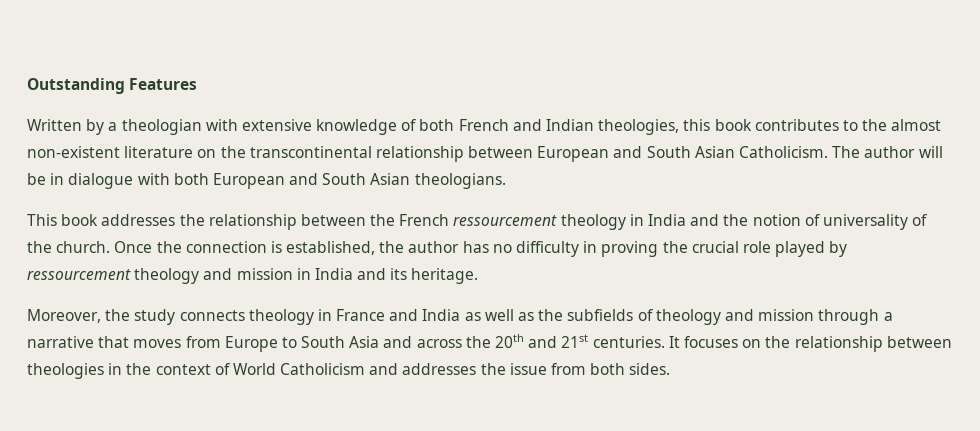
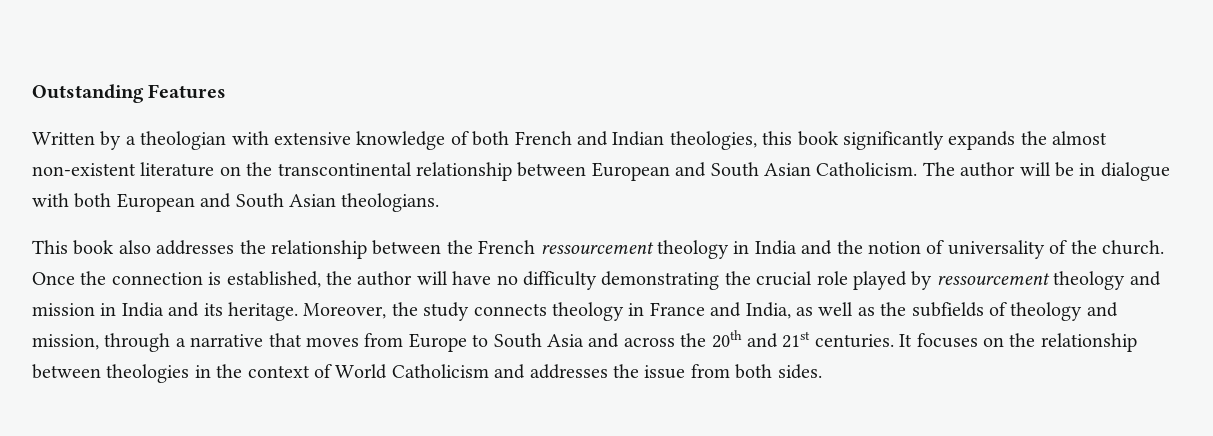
[754,119,858,131] contributes to -> [842,131,1016,150] significantly expands
(99, 220) none -> [118,240,151,254] also
[462,241,659,257] has no difficulty in proving -> [416,271,720,290] will have no difficulty demonstrating
(479, 276) // -> (298, 311) none
[422,309,461,321] India -> [745,302,791,319] India,
[758,309,815,321] mission -> [32,334,99,350] mission,

